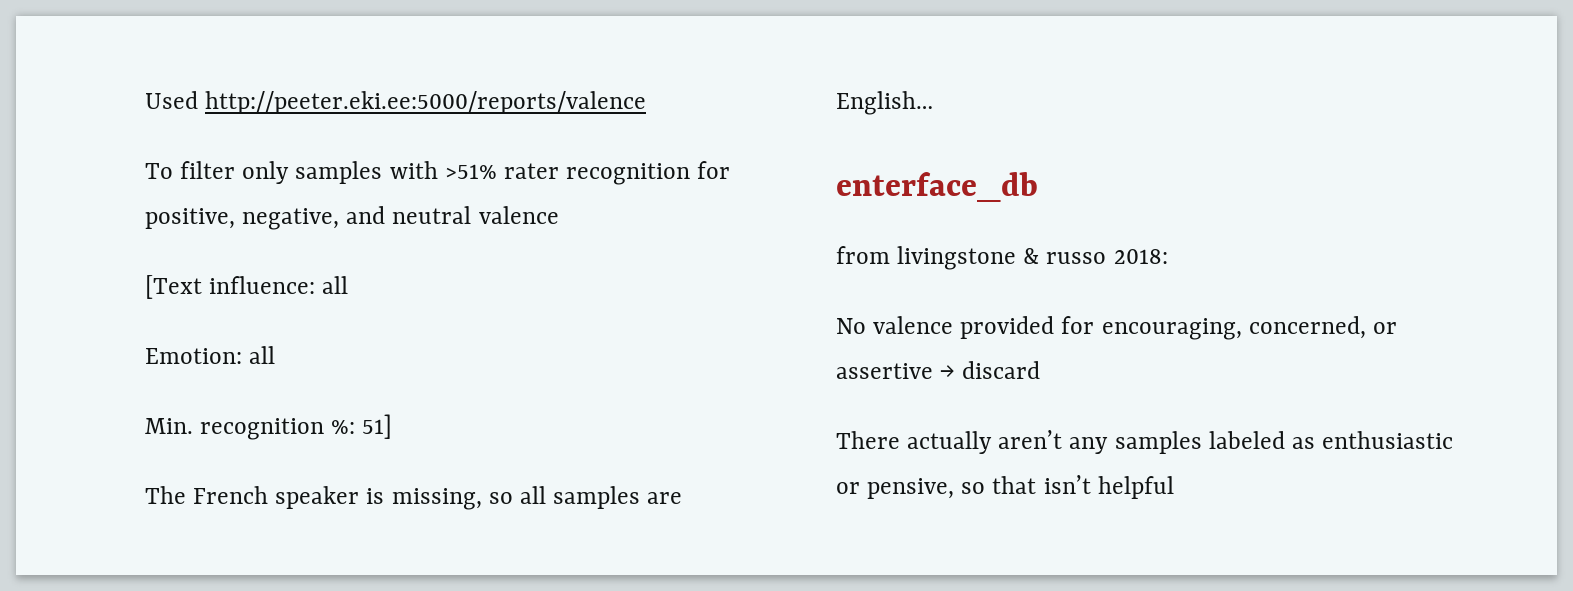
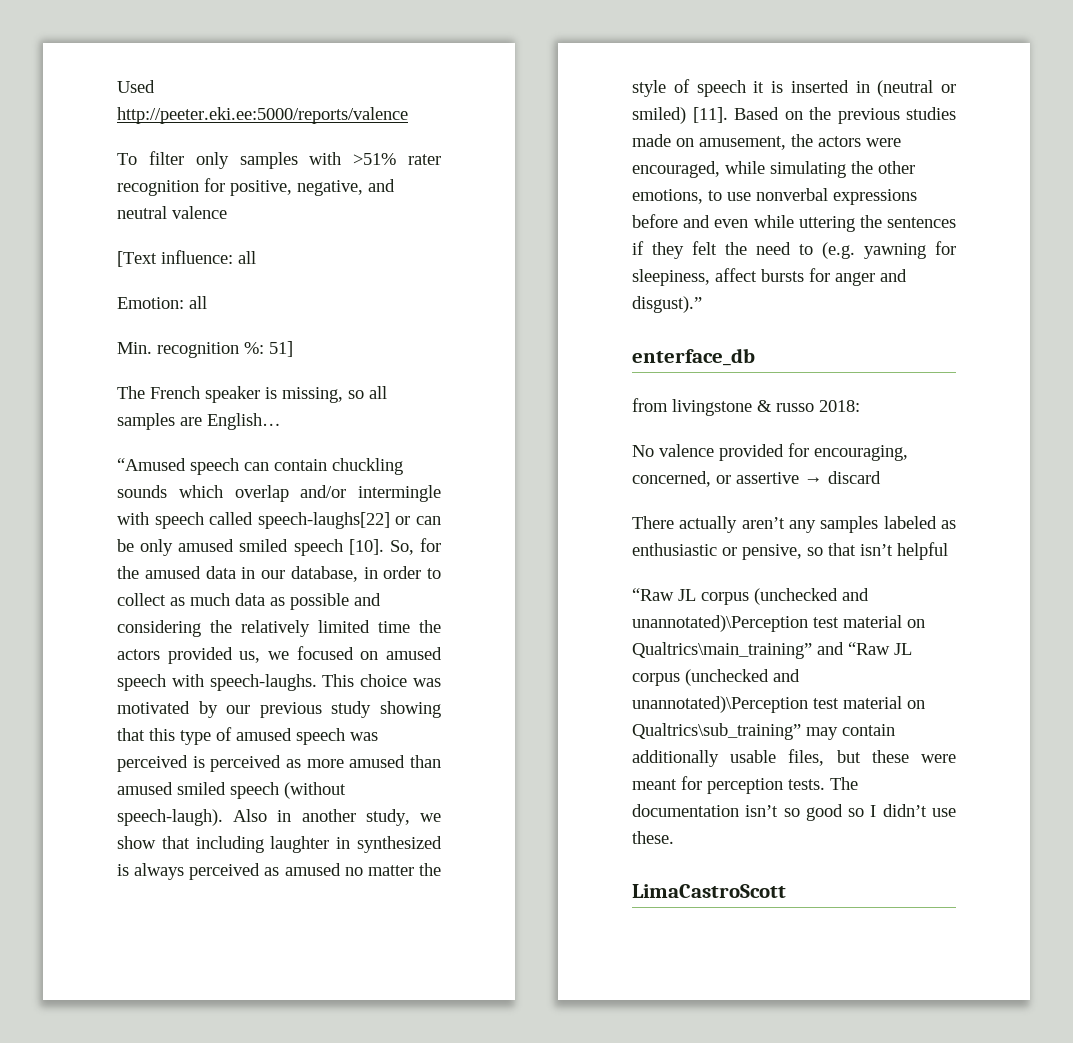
(933, 103) none -> [117,458,403,475] [117,485,441,502] [117,512,441,529] [117,538,441,556] [117,566,441,582] [117,593,381,610] [117,620,441,637] [117,646,442,664] [117,674,442,691] [117,701,441,718] [117,727,378,745] [117,755,441,772] [117,782,346,799] [117,809,441,826] [117,836,442,853] [117,863,441,880] [632,79,956,97] [632,107,956,124] [632,134,901,150] [632,161,915,178] [632,188,917,205] [632,214,956,232] [632,241,956,259] [632,268,907,286] [632,296,702,313] // “Amused speech can contain chuckling sounds which overlap and/or intermingle with speech called speech-laughs[22] or can be only amused smiled speech [10]. So, for the amused data in our database, in order to collect as much data as possible and considering the relatively limited time the actors provided us, we focused on amused speech with speech-laughs. This choice was motivated by our previous study showing that this type of amused speech was perceived is perceived as more amused than amused smiled speech (without speech-laugh). Also in another study, we show that including laughter in synthesized is always perceived as amused no matter the style of speech it is inserted in (neutral or smiled) [11]. Based on the previous studies made on amusement, the actors were encouraged, while simulating the other emotions, to use nonverbal expressions before and even while uttering the sentences if they felt the need to (e.g. yawning for sleepiness, affect bursts for anger and disgust).”
(1174, 487) none -> [632,588,869,605] [632,615,925,632] [632,642,912,659] [632,669,800,686] [632,696,925,713] [632,723,895,740] [632,749,956,767] [632,776,858,794] [632,804,956,821] [632,831,674,844] [632,884,786,898] // “Raw JL corpus (unchecked and unannotated)\Perception test material on Qualtrics\main_training” and “Raw JL corpus (unchecked and unannotated)\Perception test material on Qualtrics\sub_training” may contain additionally usable files, but these were meant for perception tests. The documentation isn’t so good so I didn’t use these. // LimaCastroScott

